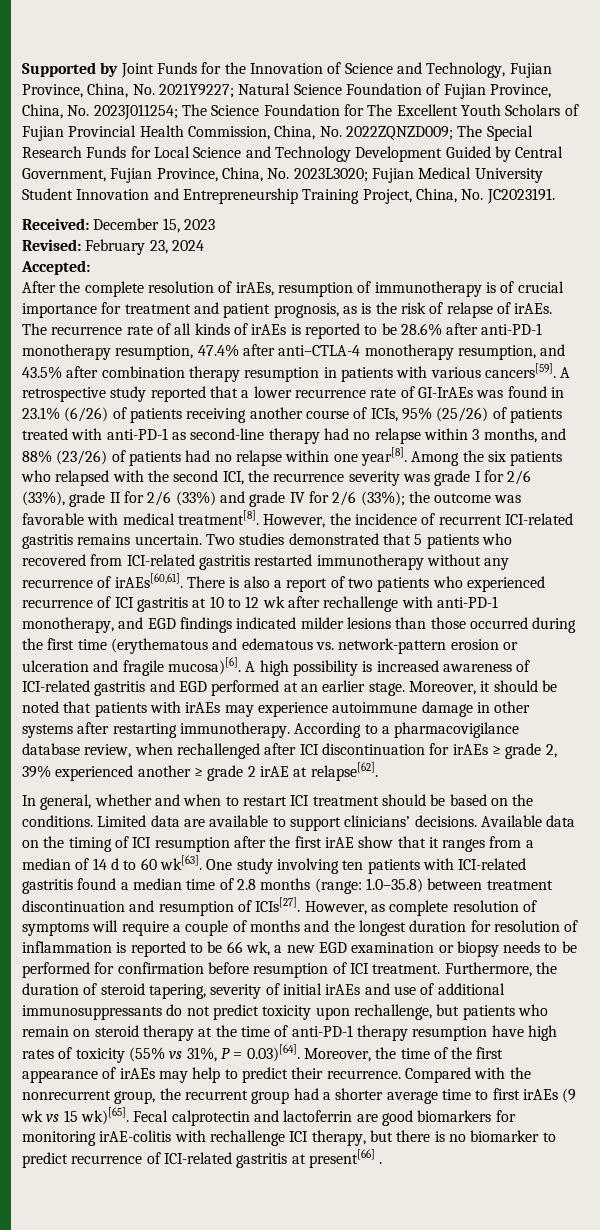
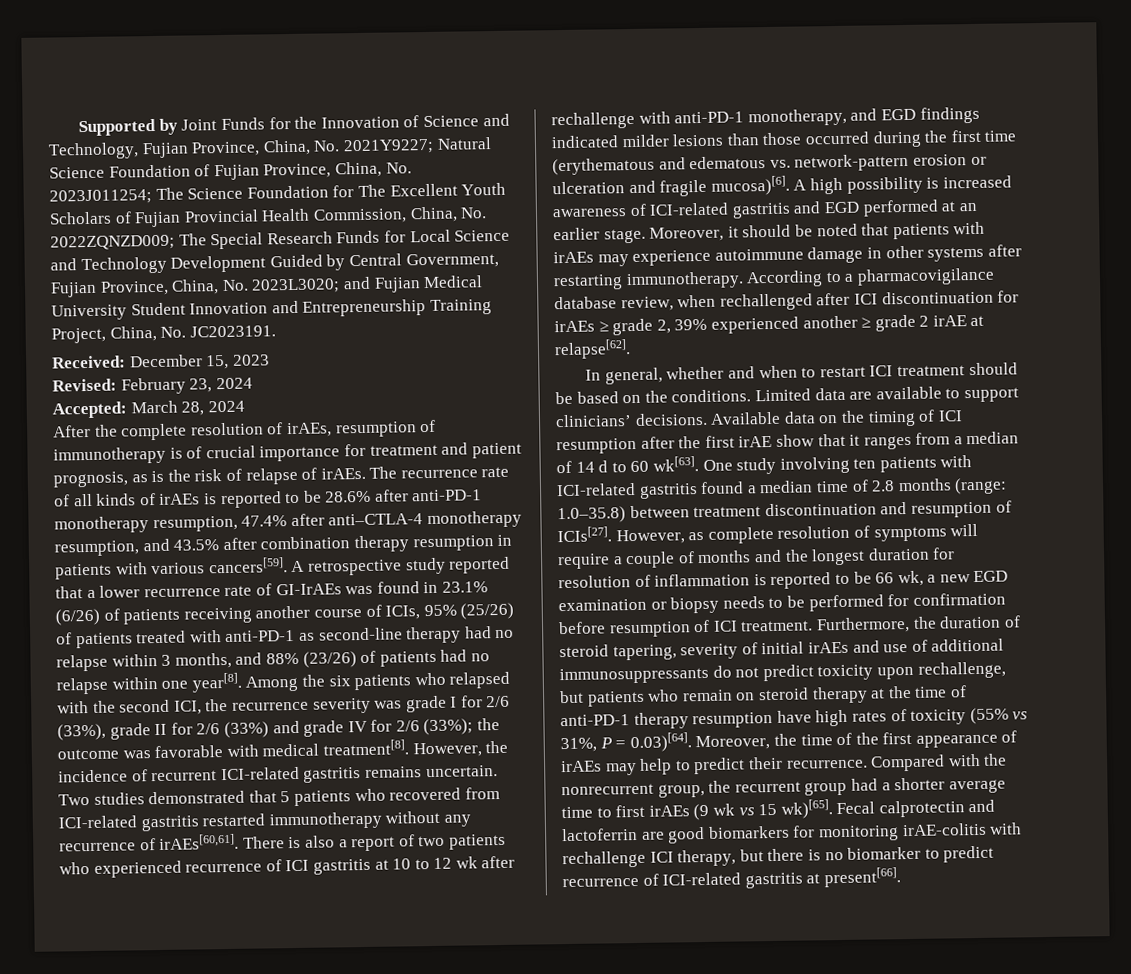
(368, 175) none -> [342,276,371,290] and
(90, 267) none -> [130,400,245,416] March 28, 2024
[308,1149,383,1168] present[66] . -> [823,867,901,888] present[66].

